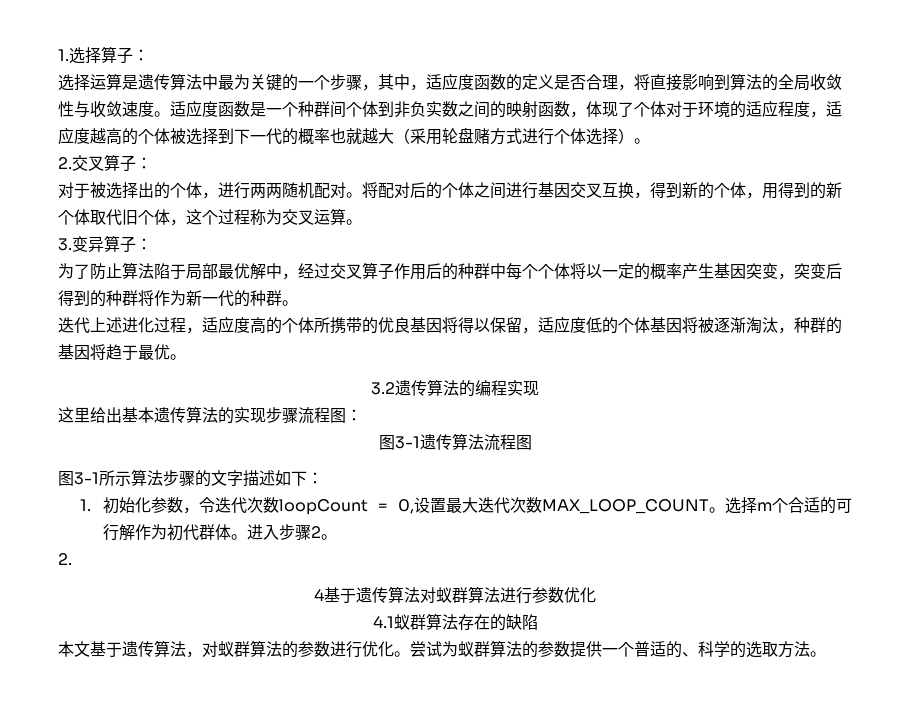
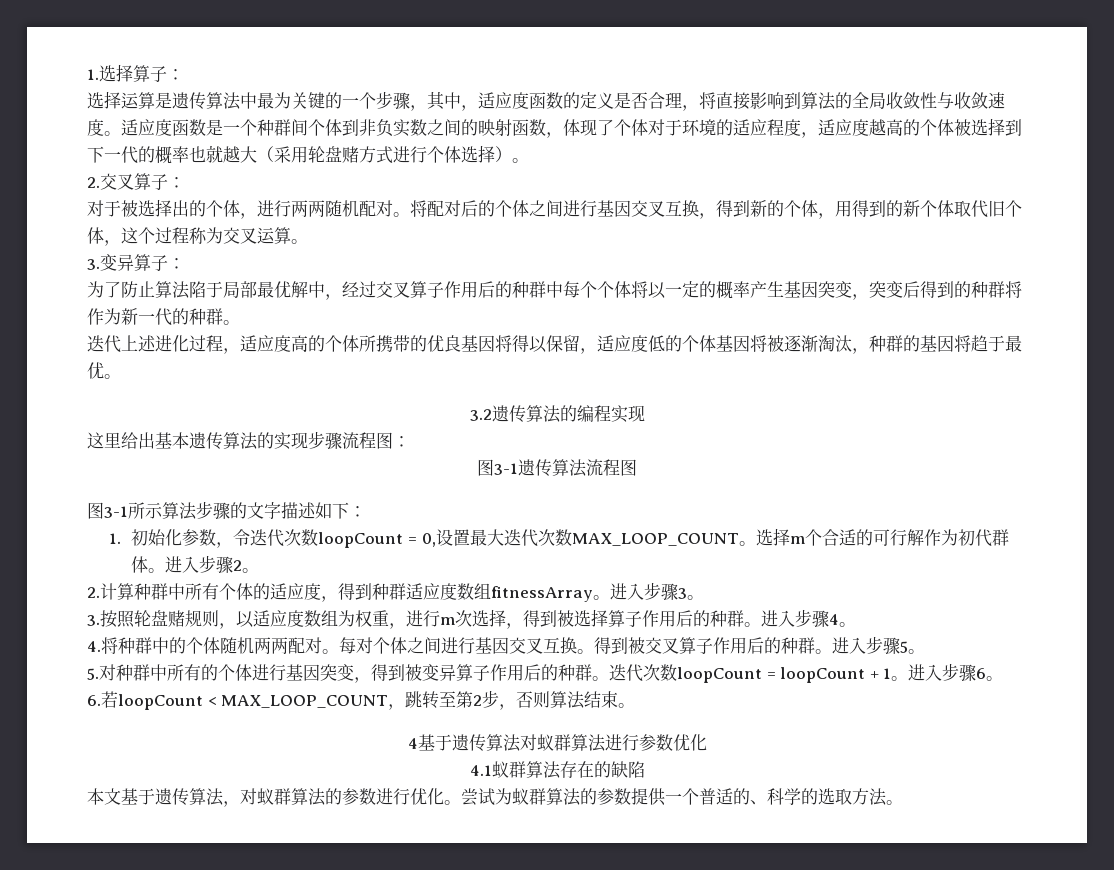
(72, 559) none -> [100,582,704,602] [87,609,856,629] [87,636,925,655] [87,663,1004,683] [87,690,636,710] 计算种群中所有个体的适应度，得到种群适应度数组fitnessArray。进入步骤3。 // 3.按照轮盘赌规则，以适应度数组为权重，进行m次选择，得到被选择算子作用后的种群。进入步骤4。 // 4.将种群中的个体随机两两配对。每对个体之间进行基因交叉互换。得到被交叉算子作用后的种群。进入步骤5。 // 5.对种群中所有的个体进行基因突变，得到被变异算子作用后的种群。迭代次数loopCount = loopCount + 1。进入步骤6。 // 6.若loopCount < MAX_LOOP_COUNT，跳转至第2步，否则算法结束。

